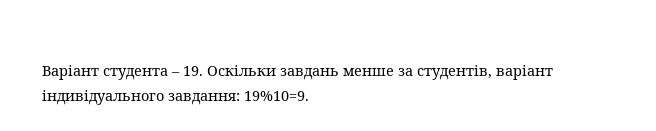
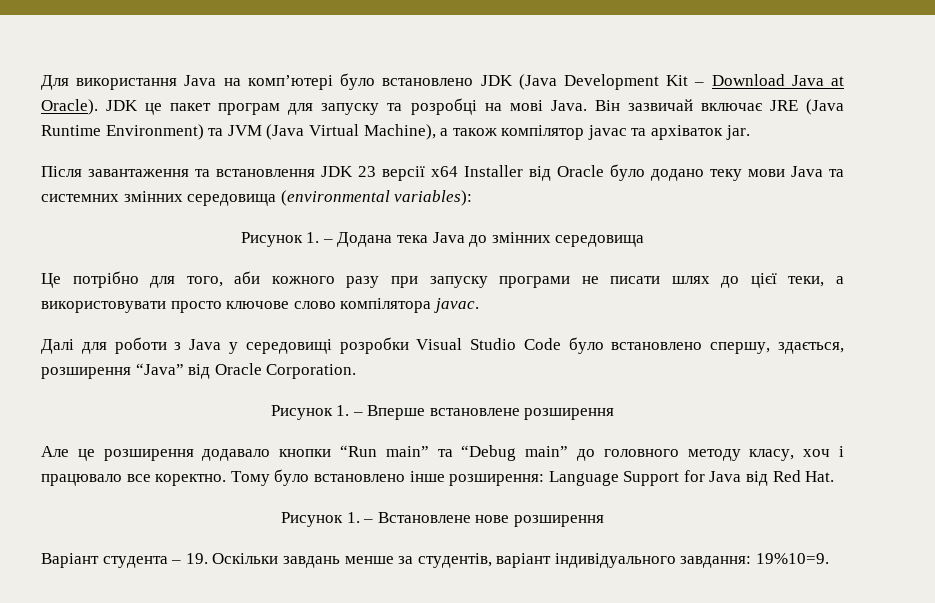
(42, 72) none -> [41,73,844,90] [41,98,844,115] [41,124,750,140] [41,164,844,181] [41,190,473,206] [240,232,645,247] [41,271,844,288] [41,298,479,313] [41,337,845,354] [41,363,357,379] [270,405,615,420] [41,445,844,461] [41,469,835,486] [281,512,604,527] Для використання Java на комп’ютері було встановлено JDK (Java Development Kit – Download Java at Oracle). JDK це пакет програм для запуску та розробці на мові Java. Він зазвичай включає JRE (Java Runtime Environment) та JVM (Java Virtual Machine), а також компілятор javac та архіваток jar. // Після завантаження та встановлення JDK 23 версії x64 Installer від Oracle було додано теку мови Java та системних змінних середовища (environmental variables): // Рисунок 1. – Додана тека Java до змінних середовища // Це потрібно для того, аби кожного разу при запуску програми не писати шлях до цієї теки, а використовувати просто ключове слово компілятора javac. // Далі для роботи з Java у середовищі розробки Visual Studio Code було встановлено спершу, здається, розширення “Java” від Oracle Corporation. // Рисунок 1. – Вперше встановлене розширення // Але це розширення додавало кнопки “Run main” та “Debug main” до головного методу класу, хоч і працювало все коректно. Тому було встановлено інше розширення: Language Support for Java від Red Hat. // Рисунок 1. – Встановлене нове розширення //

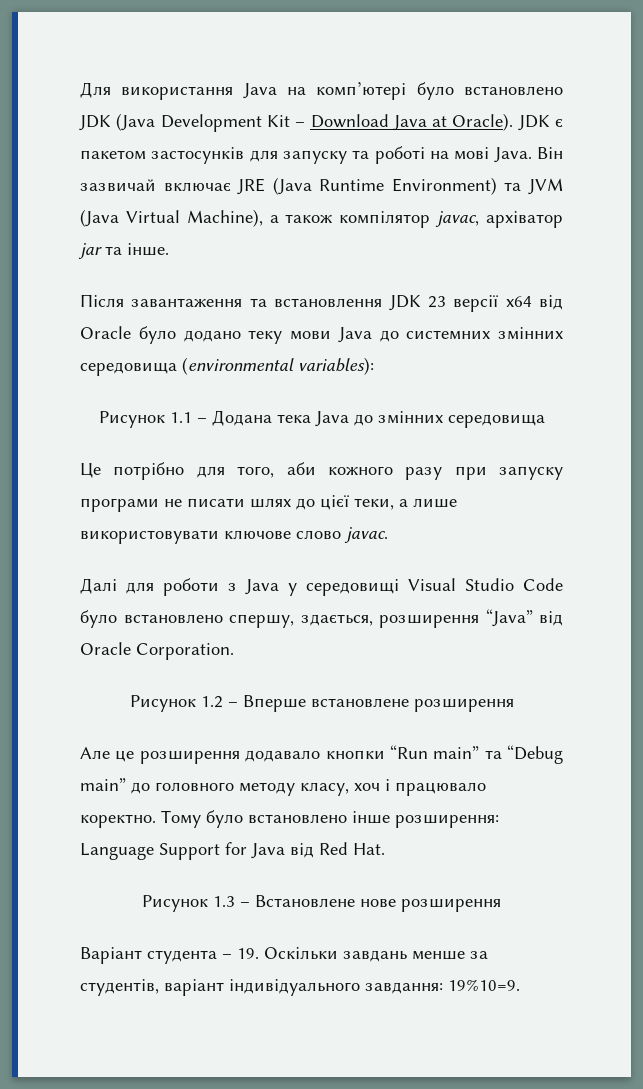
[145,103,281,115] це пакет програм -> [555,119,563,127] [80,147,245,164] є пакетом застосунків
[410,98,477,115] розробці -> [374,146,425,164] роботі
[587,125,750,140] javac та архіваток jar. -> [435,211,563,228] [78,243,169,259] javac, архіватор jar та інше.
[464,165,523,177] Installer -> (532, 301) none
[829,169,844,177] та -> [379,330,399,342] до
[306,232,320,243] 1. -> [169,412,192,423] 1.1
[41,301,222,313] використовувати просто -> [413,498,457,508] [80,530,219,544] лише використовувати
[340,298,432,313] компілятора -> (341, 535) none
[339,337,409,354] розробки -> (399, 587) none
[336,405,350,416] 1. -> [200,696,223,708] 1.2
[126,474,151,482] все -> (486, 789) none
[346,512,360,523] 1. -> [213,896,235,907] 1.3

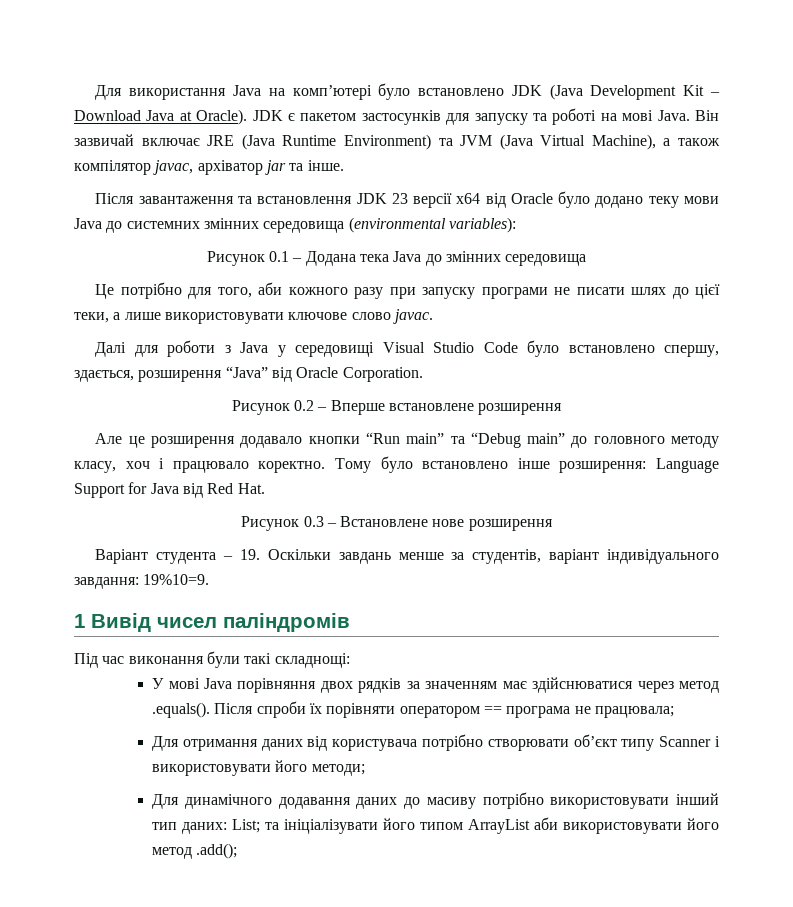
[169,412,192,423] 1.1 -> [269,251,290,262] 0.1
[200,696,223,708] 1.2 -> [294,400,315,411] 0.2
[213,896,235,907] 1.3 -> [303,516,324,527] 0.3
(520, 985) none -> [74,613,350,632] [74,651,350,668] [152,677,719,693] [152,701,674,718] [152,734,721,751] [152,760,365,776] [152,792,720,809] [152,817,720,834] [152,843,238,859] // 1 Вивід чисел паліндромів // Під час виконання були такі складнощі: // У мові Java порівняння двох рядків за значенням має здійснюватися через метод .equals(). Після спроби їх порівняти оператором == програма не працювала; // Для отримання даних від користувача потрібно створювати об’єкт типу Scanner і використовувати його методи; // Для динамічного додавання даних до масиву потрібно використовувати інший тип даних: List; та ініціалізувати його типом ArrayList аби використовувати його метод .add();

